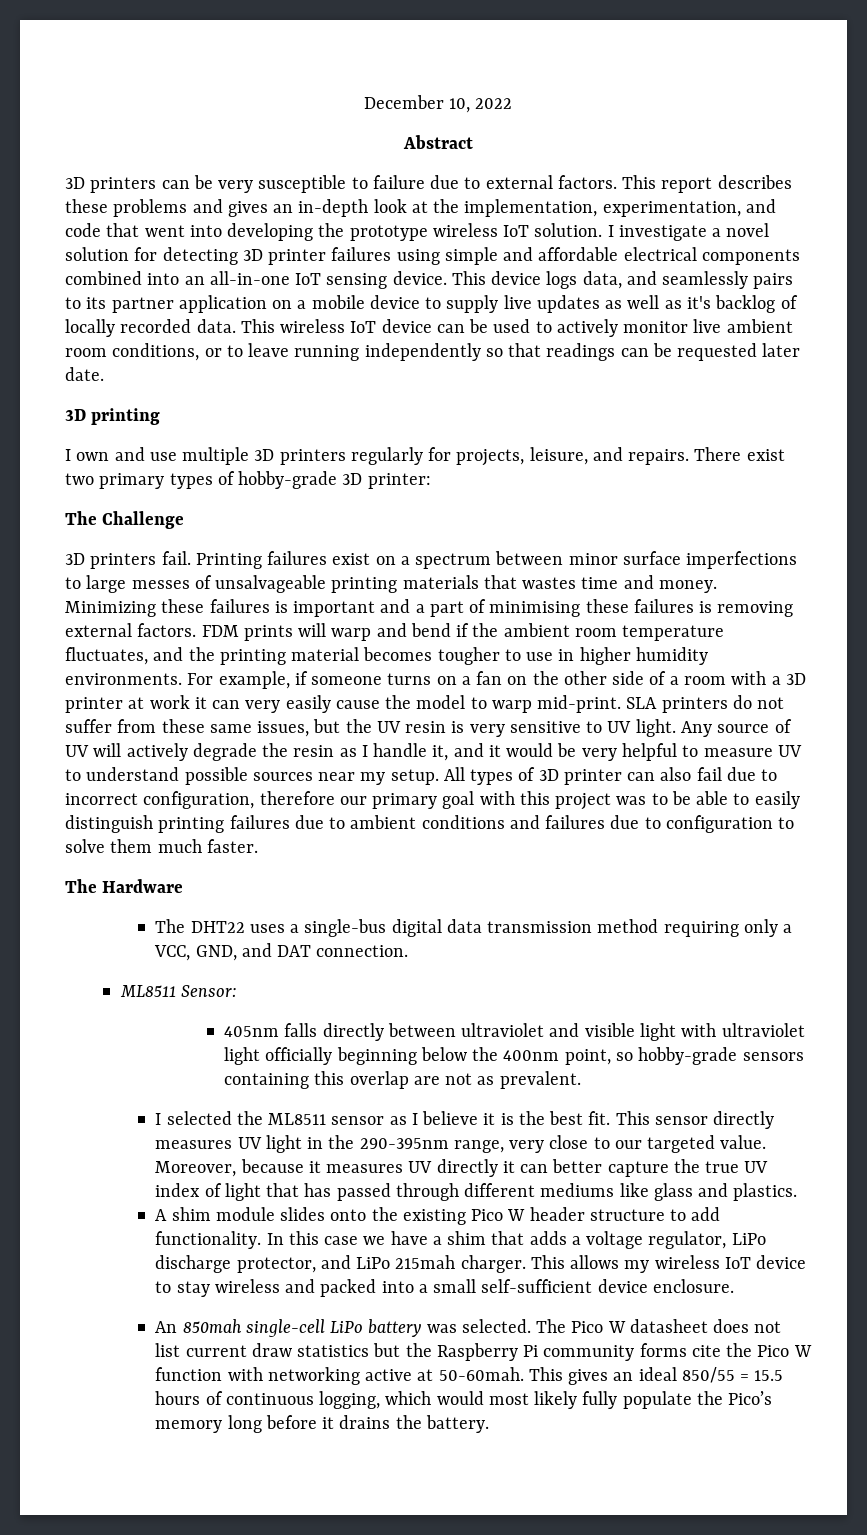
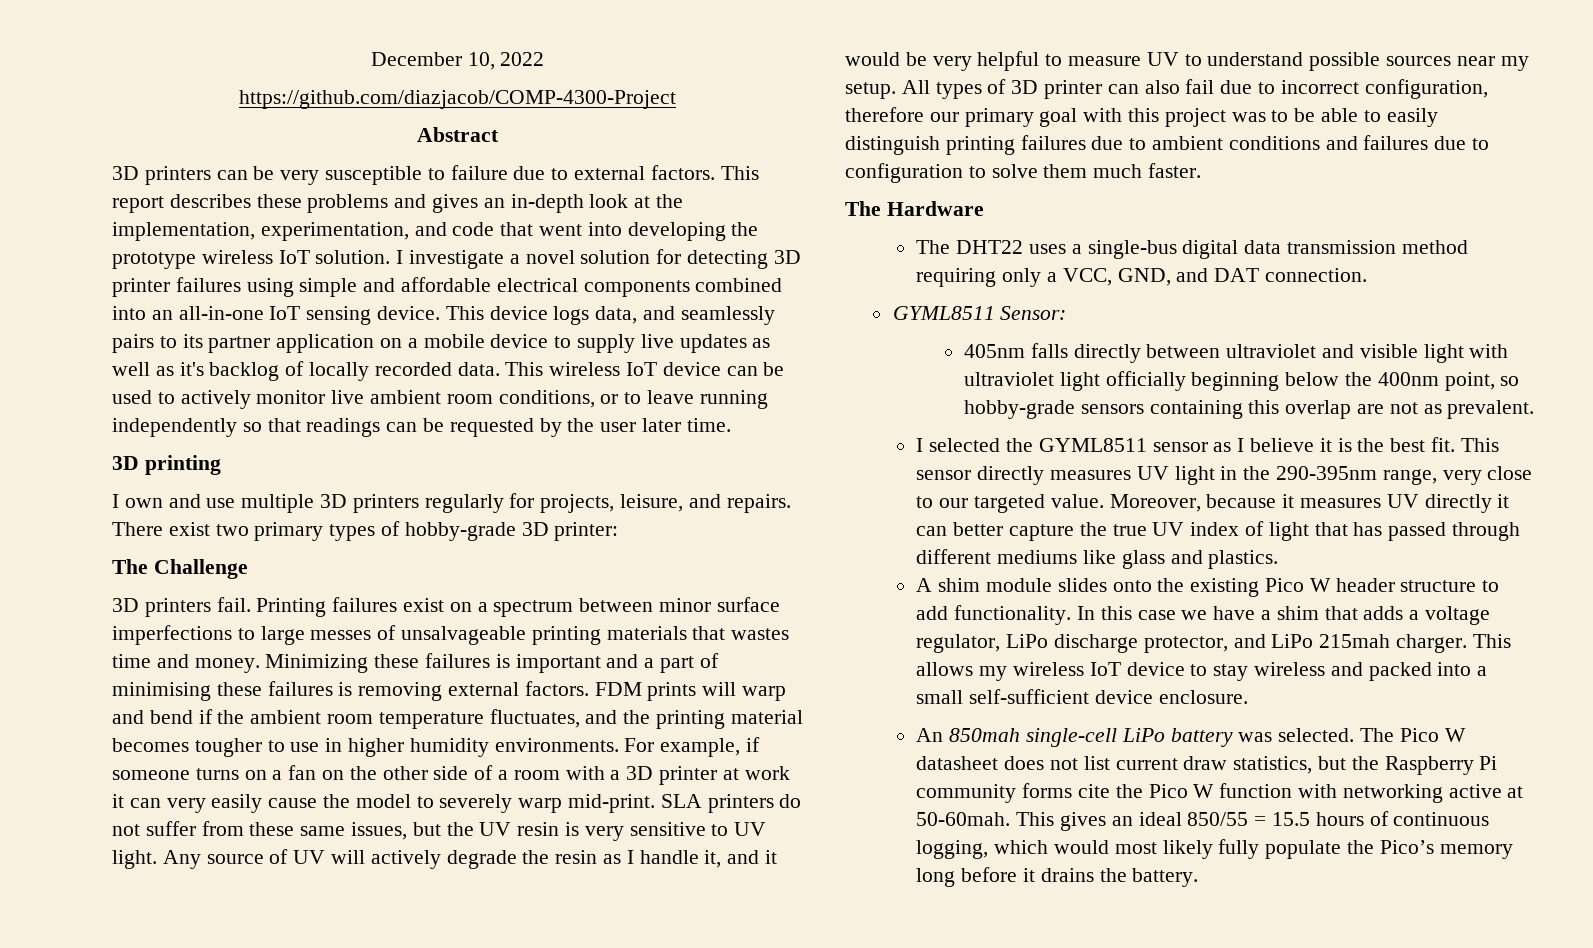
(513, 103) none -> [239,90,676,109] // https://github.com/diazjacob/COMP-4300-Project
[762,343,801,357] [65,367,104,381] later date. -> [539,418,731,437] by the user later time.
(487, 703) none -> [439,794,513,813] severely
[119,985,176,997] ML8511 -> [892,306,995,320] GYML8511
[268,1113,327,1125] ML8511 -> [1038,438,1147,452] GYML8511
[297,1345,370,1357] statistics -> [1233,756,1313,774] statistics,

